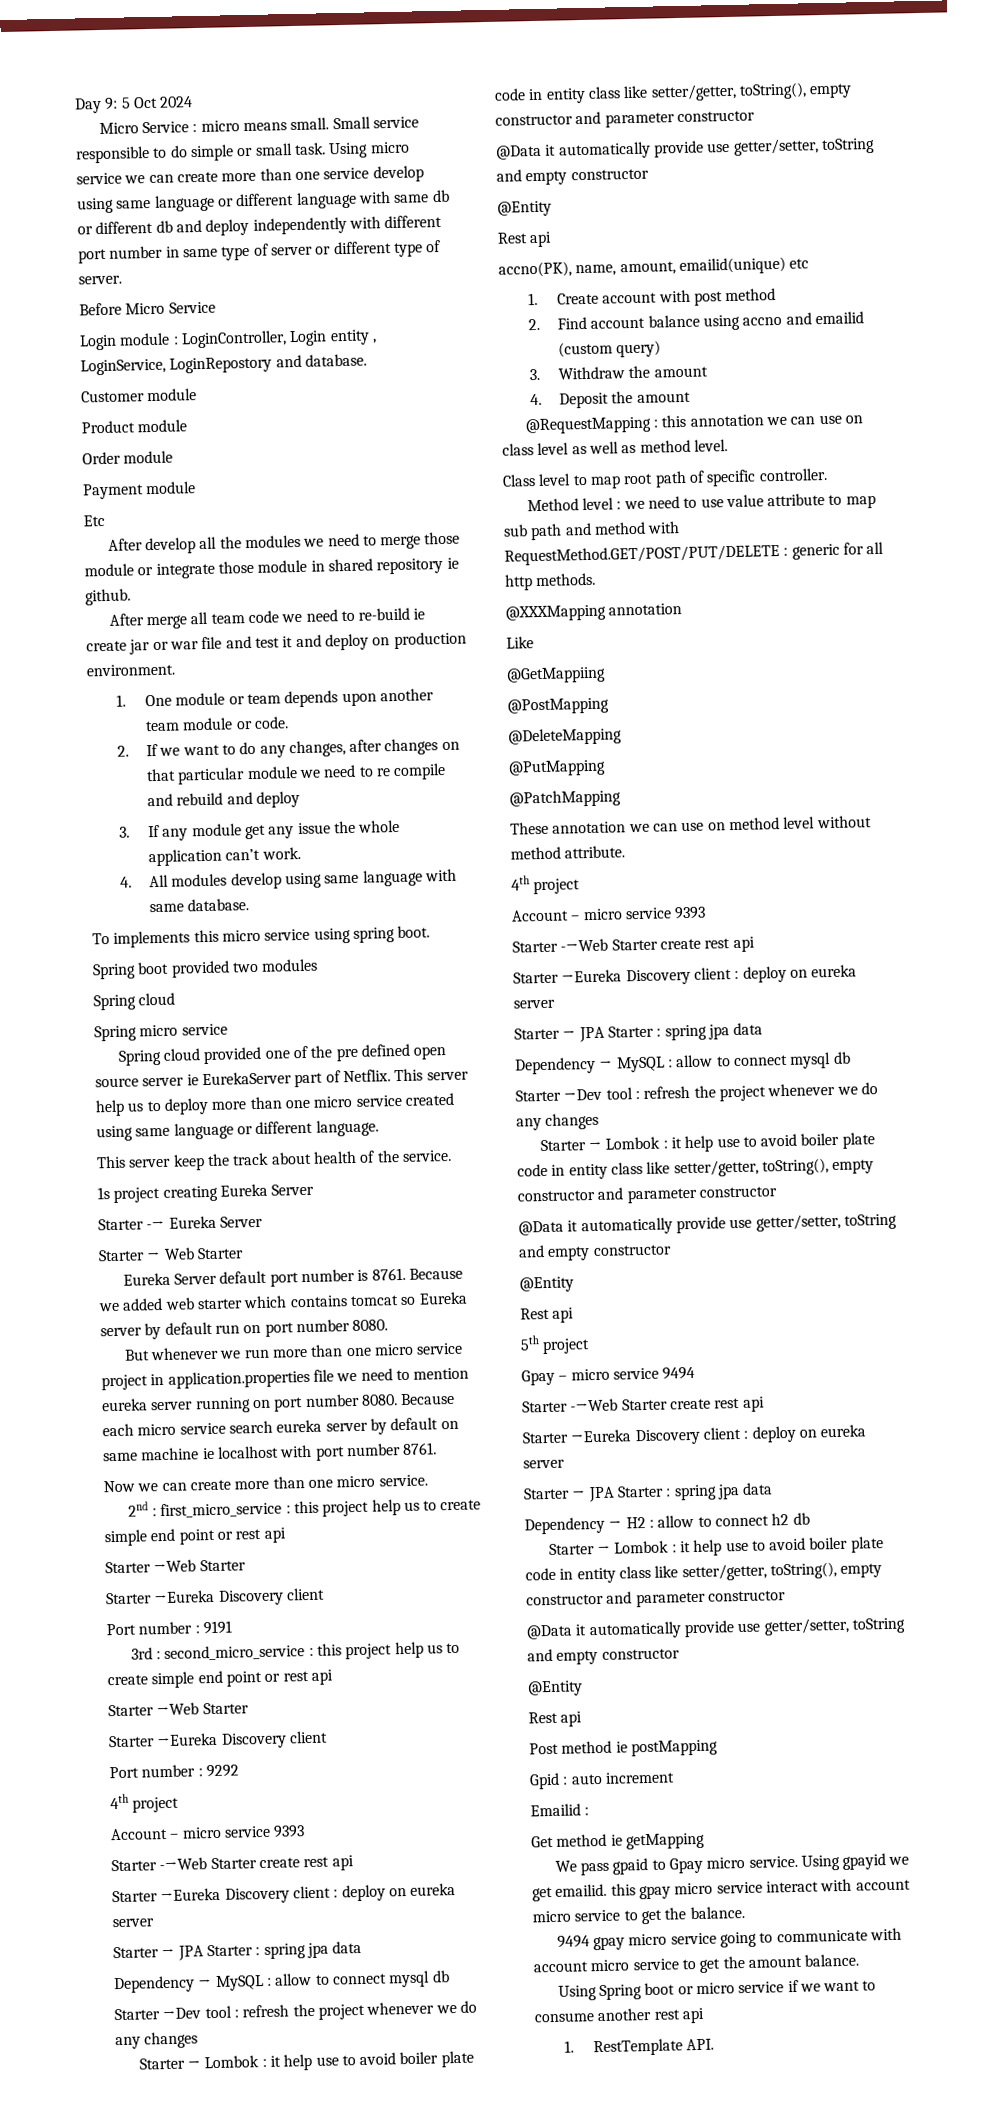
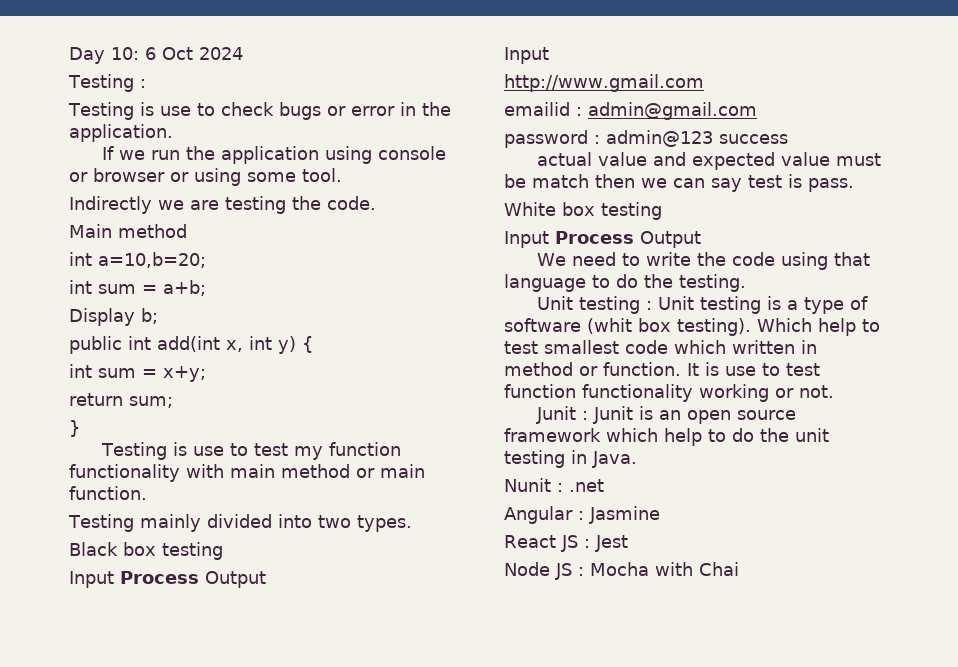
[104,97,131,110] 9: 5 -> [111,47,156,60] 10: 6
[98,116,419,135] [75,141,410,164] [76,165,424,185] [77,189,450,214] [77,214,443,236] [78,239,442,264] [78,275,122,285] [79,301,216,316] [79,329,377,351] [80,353,367,376] [81,388,198,403] [81,419,188,434] [82,450,174,465] [82,481,197,500] [83,515,105,527] [107,531,461,555] [84,557,459,579] [85,588,131,606] [108,607,426,630] [86,631,467,655] [86,663,175,677] [115,688,434,708] [144,716,289,732] [116,738,460,758] [145,762,447,785] [146,791,300,808] [118,819,401,841] [147,847,301,867] [119,868,457,890] [148,898,250,913] [92,925,431,948] [92,958,319,980] [93,992,176,1011] [94,1023,228,1042] [117,1043,448,1066] [95,1068,469,1088] [95,1092,454,1117] [96,1119,379,1142] [96,1149,452,1171] [97,1183,315,1203] [98,1215,263,1231] [98,1247,244,1262] [122,1267,463,1287] [98,1291,468,1312] [100,1319,389,1340] [123,1342,464,1361] [101,1367,470,1391] [101,1392,456,1414] [102,1417,459,1437] [103,1442,438,1462] [103,1474,428,1493] [127,1499,482,1519] [104,1527,287,1547] [105,1559,246,1574] [106,1587,325,1606] [106,1620,232,1636] [130,1641,461,1662] [107,1669,333,1689] [108,1702,249,1717] [108,1730,328,1749] [109,1764,239,1779] [110,1793,180,1813] [110,1825,306,1841] [111,1855,354,1872] [112,1882,457,1904] [112,1918,154,1928] [113,1940,363,1961] [113,1970,450,1994] [114,2000,477,2021] [115,2031,199,2050] [138,2050,474,2071] [494,82,853,104] [495,110,755,128] [496,137,875,160] [496,168,649,186] [497,200,552,217] [497,231,553,248] [498,256,810,278] [527,288,777,306] [527,311,864,331] [557,340,662,358] [528,365,708,381] [529,390,691,409] [524,414,863,435] [502,439,728,456] [502,467,828,489] [526,493,876,512] [503,521,681,541] [504,541,885,566] [504,572,597,591] [505,603,683,622] [506,636,534,649] [506,666,606,684] [507,697,609,715] [508,727,622,746] [508,759,606,777] [509,789,621,808] [510,815,872,835] [510,845,626,860] [511,875,581,895] [511,906,707,922] [512,936,755,953] [513,964,858,986] [513,999,555,1009] [514,1022,764,1043] [515,1051,851,1075] [515,1082,878,1102] [516,1112,600,1131] [539,1132,875,1153] [517,1158,875,1180] [517,1186,777,1204] [518,1213,897,1236] [518,1244,672,1261] [519,1276,574,1293] [520,1307,575,1323] [520,1335,591,1355] [521,1366,696,1386] [522,1396,765,1413] [522,1424,867,1446] [523,1459,565,1469] [523,1482,774,1503] [524,1512,810,1535] [548,1536,884,1556] [525,1562,883,1584] [526,1590,786,1608] [526,1617,906,1640] [527,1648,680,1665] [527,1680,583,1697] [528,1711,583,1727] [529,1739,718,1757] [529,1771,675,1790] [530,1803,590,1817] [531,1832,705,1850] [554,1853,910,1876] [532,1878,911,1902] [532,1906,745,1925] [556,1927,902,1951] [533,1953,860,1973] [557,1979,877,2001] [534,2007,705,2024] [563,2038,715,2057] Micro Service : micro means small. Small service responsible to do simple or small task. Using micro service we can create more than one service develop using same language or different language with same db or different db and deploy independently with different port number in same type of server or different type of server. // Before Micro Service // Login module : LoginController, Login entity , LoginService, LoginRepostory and database. // Customer module // Product module // Order module // Payment module // Etc // After develop all the modules we need to merge those module or integrate those module in shared repository ie github. // After merge all team code we need to re-build ie create jar or war file and test it and deploy on production environment. // 1. One module or team depends upon another team module or code. // 2. If we want to do any changes, after changes on that particular module we need to re compile and rebuild and deploy // 3. If any module get any issue the whole application can’t work. // 4. All modules develop using same language with same database. // To implements this micro service using spring boot. // Spring boot provided two modules // Spring cloud // Spring micro service // Spring cloud provided one of the pre defined open source server ie EurekaServer part of Netflix. This server help us to deploy more than one micro service created using same language or different language. // This server keep the track about health of the service. // 1s project creating Eureka Server // Starter -→ Eureka Server // Starter → Web Starter // Eureka Server default port number is 8761. Because we added web starter which contains tomcat so Eureka server by default run on port number 8080. // But whenever we run more than one micro service project in application.properties file we need to mention eureka server running on port number 8080. Because each micro service search eureka server by default on same machine ie localhost with port number 8761. // Now we can create more than one micro service. // 2nd : first_micro_service : this project help us to create simple end point or rest api // Starter →Web Starter // Starter →Eureka Discovery client // Port number : 9191 // 3rd : second_micro_service : this project help us to create simple end point or rest api // Starter →Web Starter // Starter →Eureka Discovery client // Port number : 9292 // 4th project // Account – micro service 9393 // Starter -→Web Starter create rest api // Starter →Eureka Discovery client : deploy on eureka server // Starter → JPA Starter : spring jpa data // Dependency → MySQL : allow to connect mysql db // Starter →Dev tool : refresh the project whenever we do any changes // Starter → Lombok : it help use to avoid boiler plate code in entity class like setter/getter, toString(), empty constructor and parameter constructor // @Data it automatically provide use getter/setter, toString and empty constructor // @Entity // Rest api // accno(PK), name, amount, emailid(unique) etc // 1. Create account with post method // 2. Find account balance using accno and emailid (custom query) // 3. Withdraw the amount // 4. Deposit the amount // @RequestMapping : this annotation we can use on class level as well as method level. // Class level to map root path of specific controller. // Method level : we need to use value attribute to map sub path and method with RequestMethod.GET/POST/PUT/DELETE : generic for all http methods. // @XXXMapping annotation // Like // @GetMappiing // @PostMapping // @DeleteMapping // @PutMapping // @PatchMapping // These annotation we can use on method level without method attribute. // 4th project // Account – micro service 9393 // Starter -→Web Starter create rest api // Starter →Eureka Discovery client : deploy on eureka server // Starter → JPA Starter : spring jpa data // Dependency → MySQL : allow to connect mysql db // Starter →Dev tool : refresh the project whenever we do any changes // Starter → Lombok : it help use to avoid boiler plate code in entity class like setter/getter, toString(), empty constructor and parameter constructor // @Data it automatically provide use getter/setter, toString and empty constructor // @Entity // Rest api // 5th project // Gpay – micro service 9494 // Starter -→Web Starter create rest api // Starter →Eureka Discovery client : deploy on eureka server // Starter → JPA Starter : spring jpa data // Dependency → H2 : allow to connect h2 db // Starter → Lombok : it help use to avoid boiler plate code in entity class like setter/getter, toString(), empty constructor and parameter constructor // @Data it automatically provide use getter/setter, toString and empty constructor // @Entity // Rest api // Post method ie postMapping // Gpid : auto increment // Emailid : // Get method ie getMapping // We pass gpaid to Gpay micro service. Using gpayid we get emailid. this gpay micro service interact with account micro service to get the balance. // 9494 gpay micro service going to communicate with account micro service to get the amount balance. // Using Spring boot or micro service if we want to consume another rest api // 1. RestTemplate API. -> [68,74,146,92] [68,102,451,120] [69,124,173,142] [101,146,446,164] [69,168,342,186] [69,196,376,214] [69,224,187,238] [69,252,206,268] [69,280,206,296] [69,308,158,326] [69,336,313,354] [69,364,206,382] [69,393,173,408] [69,420,80,437] [100,442,401,460] [69,464,425,482] [69,486,147,500] [68,514,412,532] [69,542,223,560] [69,571,266,588] [504,47,549,64] [504,74,704,92] [504,102,757,120] [504,130,788,148] [536,152,881,170] [504,174,854,192] [504,202,662,220] [504,231,701,248] [536,252,870,270] [504,274,746,292] [536,296,868,314] [504,318,880,336] [504,340,817,354] [504,362,820,376] [504,384,834,402] [535,406,796,424] [504,428,829,446] [504,450,637,468] [504,478,604,492] [504,506,660,524] [504,535,628,552] [504,562,739,580] Testing : // Testing is use to check bugs or error in the application. // If we run the application using console or browser or using some tool. // Indirectly we are testing the code. // Main method // int a=10,b=20; // int sum = a+b; // Display b; // public int add(int x, int y) { // int sum = x+y; // return sum; // } // Testing is use to test my function functionality with main method or main function. // Testing mainly divided into two types. // Black box testing // Input Process Output // Input // http://www.gmail.com // emailid : admin@gmail.com // password : admin@123 success // actual value and expected value must be match then we can say test is pass. // White box testing // Input Process Output // We need to write the code using that language to do the testing. // Unit testing : Unit testing is a type of software (whit box testing). Which help to test smallest code which written in method or function. It is use to test function functionality working or not. // Junit : Junit is an open source framework which help to do the unit testing in Java. // Nunit : .net // Angular : Jasmine // React JS : Jest // Node JS : Mocha with Chai

